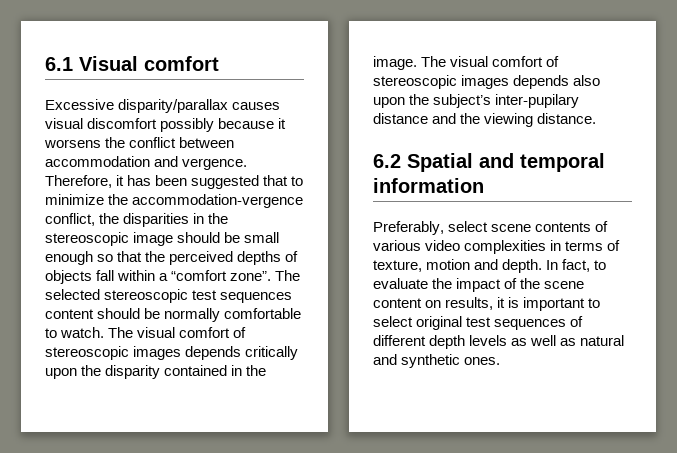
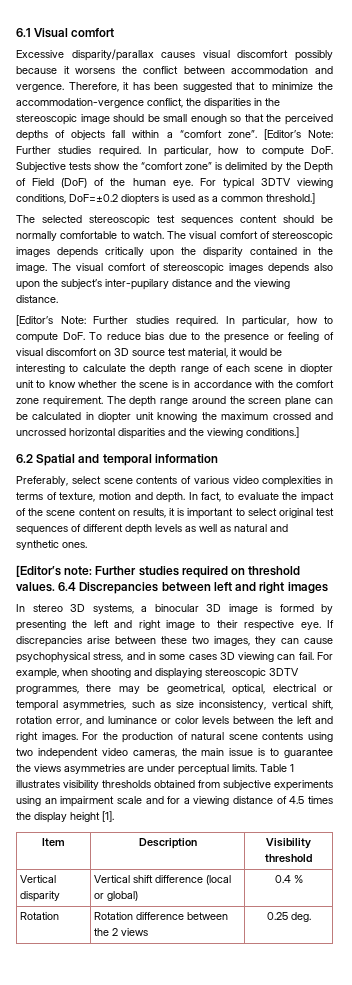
(272, 276) none -> [263,129,333,140] [16,146,333,157] [16,162,333,173] [16,178,333,189] [16,193,315,205] [Editor’s Note: Further studies required. In particular, how to compute DoF. Subjective tests show the “comfort zone” is delimited by the Depth of Field (DoF) of the human eye. For typical 3DTV viewing conditions, DoF=±0.2 diopters is used as a common threshold.] //
(597, 118) none -> [16,315,333,327] [16,332,334,343] [16,348,282,358] [16,364,334,375] [16,380,334,388] [16,396,333,407] [16,412,334,423] [16,427,299,439] // [Editor’s Note: Further studies required. In particular, how to compute DoF. To reduce bias due to the presence or feeling of visual discomfort on 3D source test material, it would be interesting to calculate the depth range of each scene in diopter unit to know whether the scene is in accordance with the comfort zone requirement. The depth range around the screen plane can be calculated in diopter unit knowing the maximum crossed and uncrossed horizontal disparities and the viewing conditions.]
(501, 361) none -> [16,565,301,578] [16,582,328,594] [16,604,333,614] [16,620,334,631] [16,636,333,647] [16,652,334,663] [16,668,299,679] [16,684,333,695] [16,700,333,711] [16,716,333,726] [16,732,333,743] [16,748,333,759] [16,764,294,775] [16,780,333,791] [16,796,333,807] [16,811,114,823] [42,838,65,846] [138,838,197,849] [266,838,311,849] [265,854,312,863] [20,875,57,883] [20,891,61,902] [94,875,232,885] [94,891,139,901] [274,875,303,883] [20,912,60,920] [94,912,229,920] [94,928,149,936] [266,912,311,922] // [Editor’s note: Further studies required on threshold values. 6.4 Discrepancies between left and right images // In stereo 3D systems, a binocular 3D image is formed by presenting the left and right image to their respective eye. If discrepancies arise between these two images, they can cause psychophysical stress, and in some cases 3D viewing can fail. For example, when shooting and displaying stereoscopic 3DTV programmes, there may be geometrical, optical, electrical or temporal asymmetries, such as size inconsistency, vertical shift, rotation error, and luminance or color levels between the left and right images. For the production of natural scene contents using two independent video cameras, the main issue is to guarantee the views asymmetries are under perceptual limits. Table 1 illustrates visibility thresholds obtained from subjective experiments using an impairment scale and for a viewing distance of 4.5 times the display height [1]. // Item | Description | Visibility threshold // Vertical disparity | Vertical shift difference (local or global) | 0.4 % // Rotation | Rotation difference between the 2 views | 0.25 deg.

